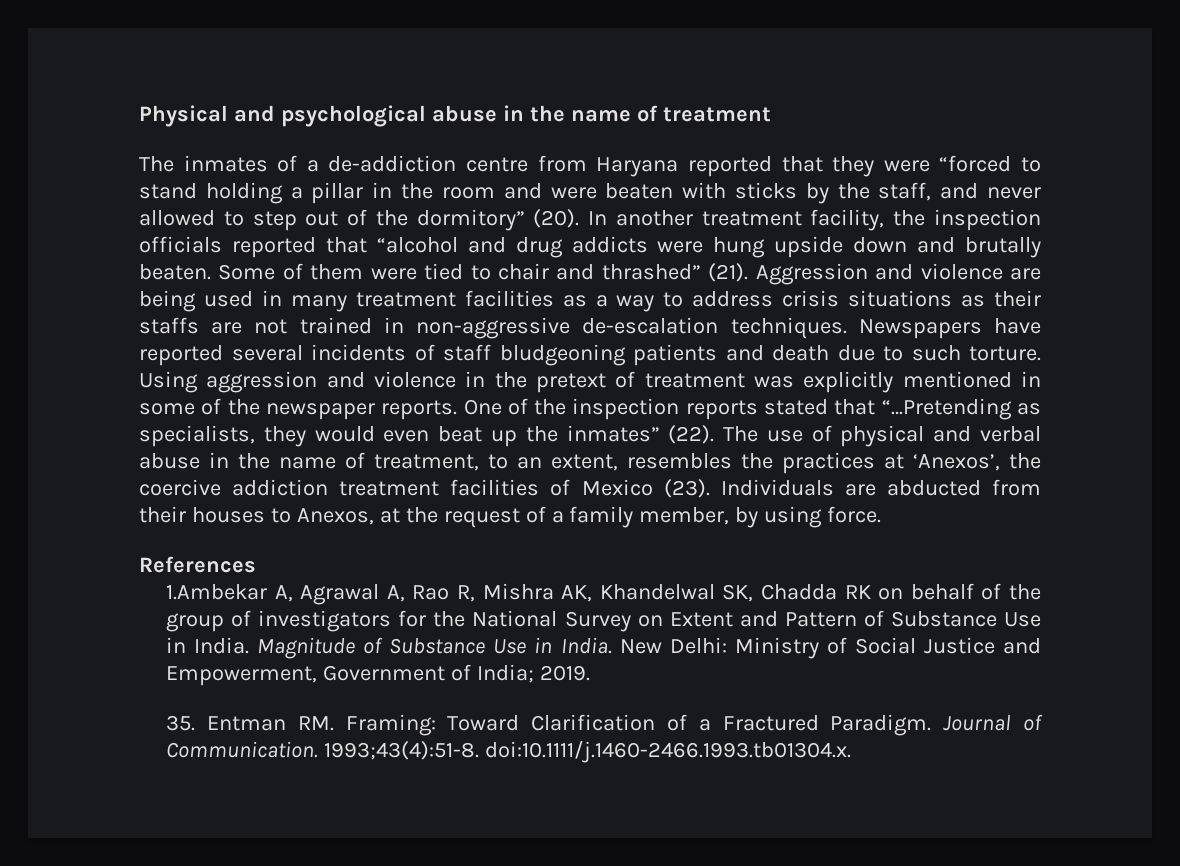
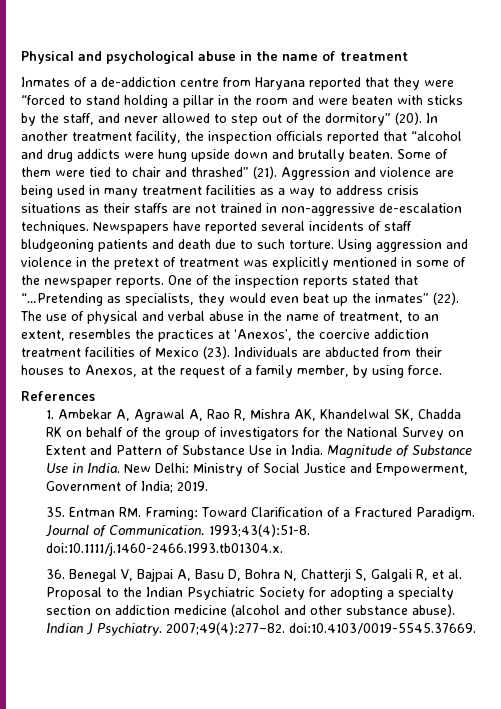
[139,155,268,172] The inmates -> [21,77,70,87] Inmates
[166,584,268,600] 1.Ambekar -> [46,409,113,419] 1. Ambekar
(851, 751) none -> [46,568,463,582] [46,587,455,600] [46,604,456,617] [46,622,477,636] // 36. Benegal V, Bajpai A, Basu D, Bohra N, Chatterji S, Galgali R, et al. Proposal to the Indian Psychiatric Society for adopting a specialty section on addiction medicine (alcohol and other substance abuse). Indian J Psychiatry. 2007;49(4):277–82. doi:10.4103/0019-5545.37669.

